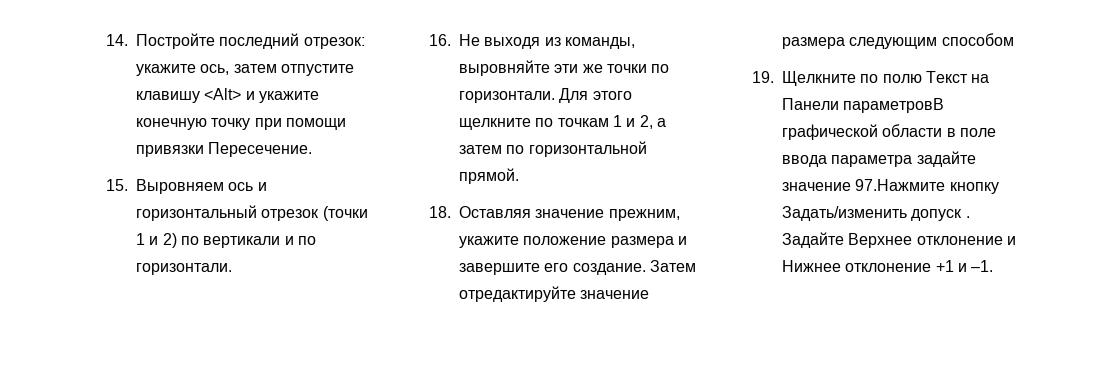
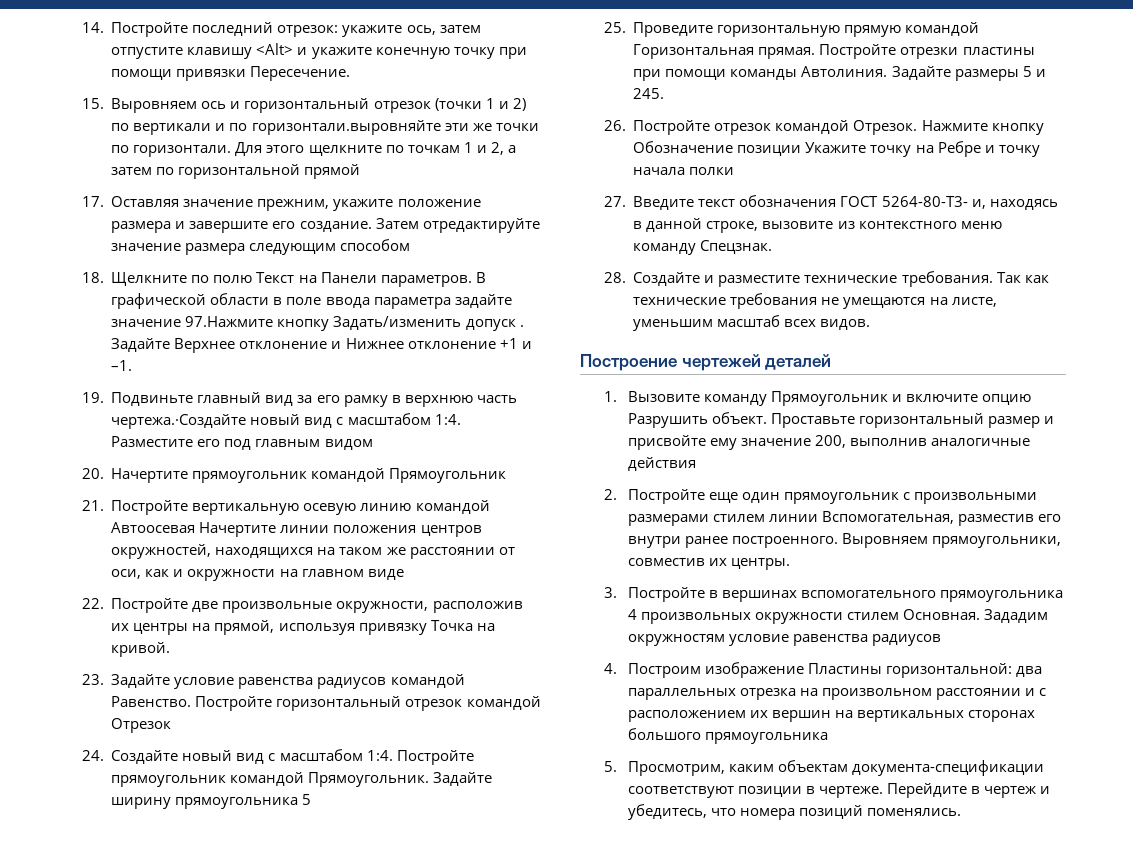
[135,263,232,275] [428,34,635,49] [458,60,550,76] горизонтали. // 16. Не выходя из команды, выровняйте -> [251,120,441,135] горизонтали.выровняйте
[458,168,519,184] [428,206,451,218] прямой. // 18. -> [304,164,361,179] [81,196,104,207] прямой // 17.
[751,71,774,83] 19. -> [81,272,104,283] 18.
[843,98,945,113] параметровВ -> [380,272,486,287] параметров. В
(994, 266) none -> [81,392,517,407] [111,413,461,429] [111,436,373,450] [81,468,507,483] [81,500,490,515] [111,522,482,537] [111,544,515,559] [111,569,404,581] [81,598,523,613] [111,620,495,635] [111,642,171,657] [81,674,465,689] [111,696,541,711] [111,718,172,733] [81,749,474,765] [111,772,493,787] [111,794,312,809] [603,22,980,37] [633,44,1035,59] [633,66,1046,81] [633,88,665,99] [603,120,1044,135] [633,141,1040,157] [633,167,735,175] [603,195,1058,210] [633,218,1002,233] [633,240,773,255] [603,271,1049,287] [633,293,997,309] [633,315,871,331] [580,354,832,371] [603,391,1031,406] [627,412,1054,428] [627,435,1030,450] [627,457,696,471] [603,489,1037,504] [627,511,1061,526] [627,533,1061,548] [627,558,790,570] [603,587,1063,602] [627,609,1048,624] [627,634,941,646] [603,662,1042,678] [627,688,1046,700] [627,710,1035,722] [627,728,828,744] [603,760,1044,776] [627,783,1051,798] [627,804,961,820] // 19. Подвиньте главный вид за его рамку в верхнюю часть чертежа.·Создайте новый вид с масштабом 1:4. Разместите его под главным видом // 20. Начертите прямоугольник командой Прямоугольник // 21. Постройте вертикальную осевую линию командой Автоосевая Начертите линии положения центров окружностей, находящихся на таком же расстоянии от оси, как и окружности на главном виде // 22. Постройте две произвольные окружности, расположив их центры на прямой, используя привязку Точка на кривой. // 23. Задайте условие равенства радиусов командой Равенство. Постройте горизонтальный отрезок командой Отрезок // 24. Создайте новый вид с масштабом 1:4. Постройте прямоугольник командой Прямоугольник. Задайте ширину прямоугольника 5 // 25. Проведите горизонтальную прямую командой Горизонтальная прямая. Постройте отрезки пластины при помощи команды Автолиния. Задайте размеры 5 и 245. // 26. Постройте отрезок командой Отрезок. Нажмите кнопку Обозначение позиции Укажите точку на Ребре и точку начала полки // 27. Введите текст обозначения ГОСТ 5264-80-Т3- и, находясь в данной строке, вызовите из контекстного меню команду Спецзнак. // 28. Создайте и разместите технические требования. Так как технические требования не умещаются на листе, уменьшим масштаб всех видов. // Построение чертежей деталей // 1. Вызовите команду Прямоугольник и включите опцию Разрушить объект. Проставьте горизонтальный размер и присвойте ему значение 200, выполнив аналогичные действия // 2. Постройте еще один прямоугольник с произвольными размерами стилем линии Вспомогательная, разместив его внутри ранее построенного. Выровняем прямоугольники, совместив их центры. // 3. Постройте в вершинах вспомогательного прямоугольника 4 произвольных окружности стилем Основная. Зададим окружностям условие равенства радиусов // 4. Построим изображение Пластины горизонтальной: два параллельных отрезка на произвольном расстоянии и с расположением их вершин на вертикальных сторонах большого прямоугольника // 5. Просмотрим, каким объектам документа-спецификации соответствуют позиции в чертеже. Перейдите в чертеж и убедитесь, что номера позиций поменялись.

